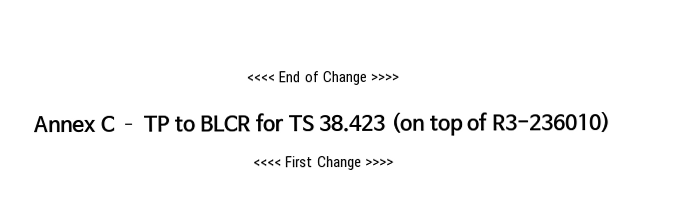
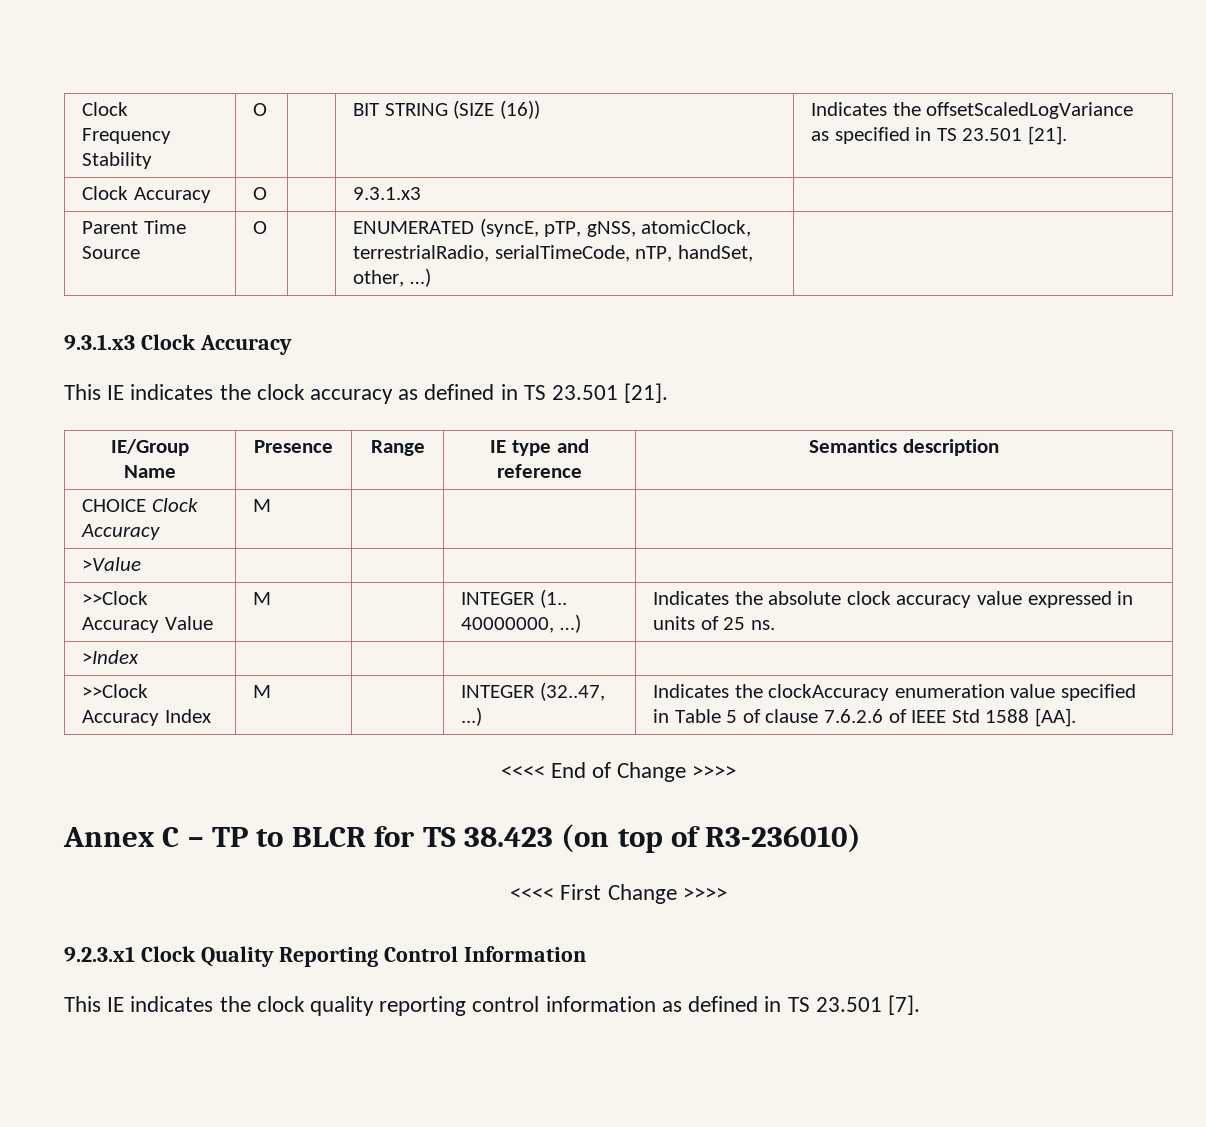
(246, 78) none -> [82,102,129,116] [82,128,172,144] [82,152,153,169] [253,103,268,116] [353,100,540,119] [811,102,1134,119] [811,126,1067,145] [82,186,211,203] [253,187,268,200] [353,187,422,200] [82,220,186,234] [82,246,141,259] [253,221,268,234] [353,218,752,237] [353,245,753,262] [353,268,431,287] [64,334,292,355] [64,383,669,404] [111,439,189,456] [124,465,176,478] [254,440,333,453] [370,440,425,456] [490,439,589,456] [497,464,582,478] [809,439,999,456] [82,498,198,512] [81,524,161,540] [253,499,272,512] [82,557,142,571] [82,591,149,605] [82,616,213,633] [253,592,272,605] [461,589,567,608] [461,614,581,633] [653,591,1134,608] [653,616,775,630] [82,650,140,664] [82,684,149,698] [82,709,211,726] [253,685,272,698] [461,682,605,701] [461,707,483,726] [653,684,1136,701] [653,708,1076,727] Clock Frequency Stability | O | | BIT STRING (SIZE (16)) | Indicates the offsetScaledLogVariance as specified in TS 23.501 [21]. // Clock Accuracy | O | | 9.3.1.x3 | // Parent Time Source | O | | ENUMERATED (syncE, pTP, gNSS, atomicClock, terrestrialRadio, serialTimeCode, nTP, handSet, other, …) | // 9.3.1.x3 Clock Accuracy // This IE indicates the clock accuracy as defined in TS 23.501 [21]. // IE/Group Name | Presence | Range | IE type and reference | Semantics description // CHOICE Clock Accuracy | M | | | // >Value | | | | // >>Clock Accuracy Value | M | | INTEGER (1.. 40000000, …) | Indicates the absolute clock accuracy value expressed in units of 25 ns. // >Index | | | | // >>Clock Accuracy Index | M | | INTEGER (32..47, ...) | Indicates the clockAccuracy enumeration value specified in Table 5 of clause 7.6.2.6 of IEEE Std 1588 [AA]. //
(394, 162) none -> [64,946,586,967] [64,995,920,1016] // 9.2.3.x1 Clock Quality Reporting Control Information // This IE indicates the clock quality reporting control information as defined in TS 23.501 [7].

